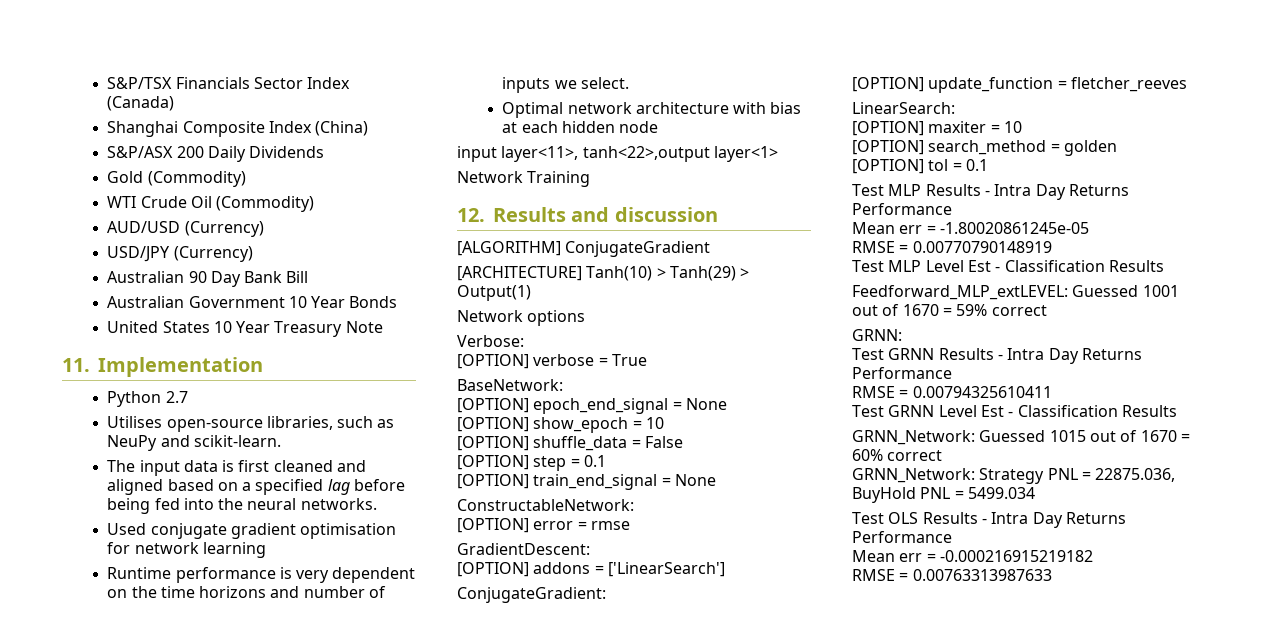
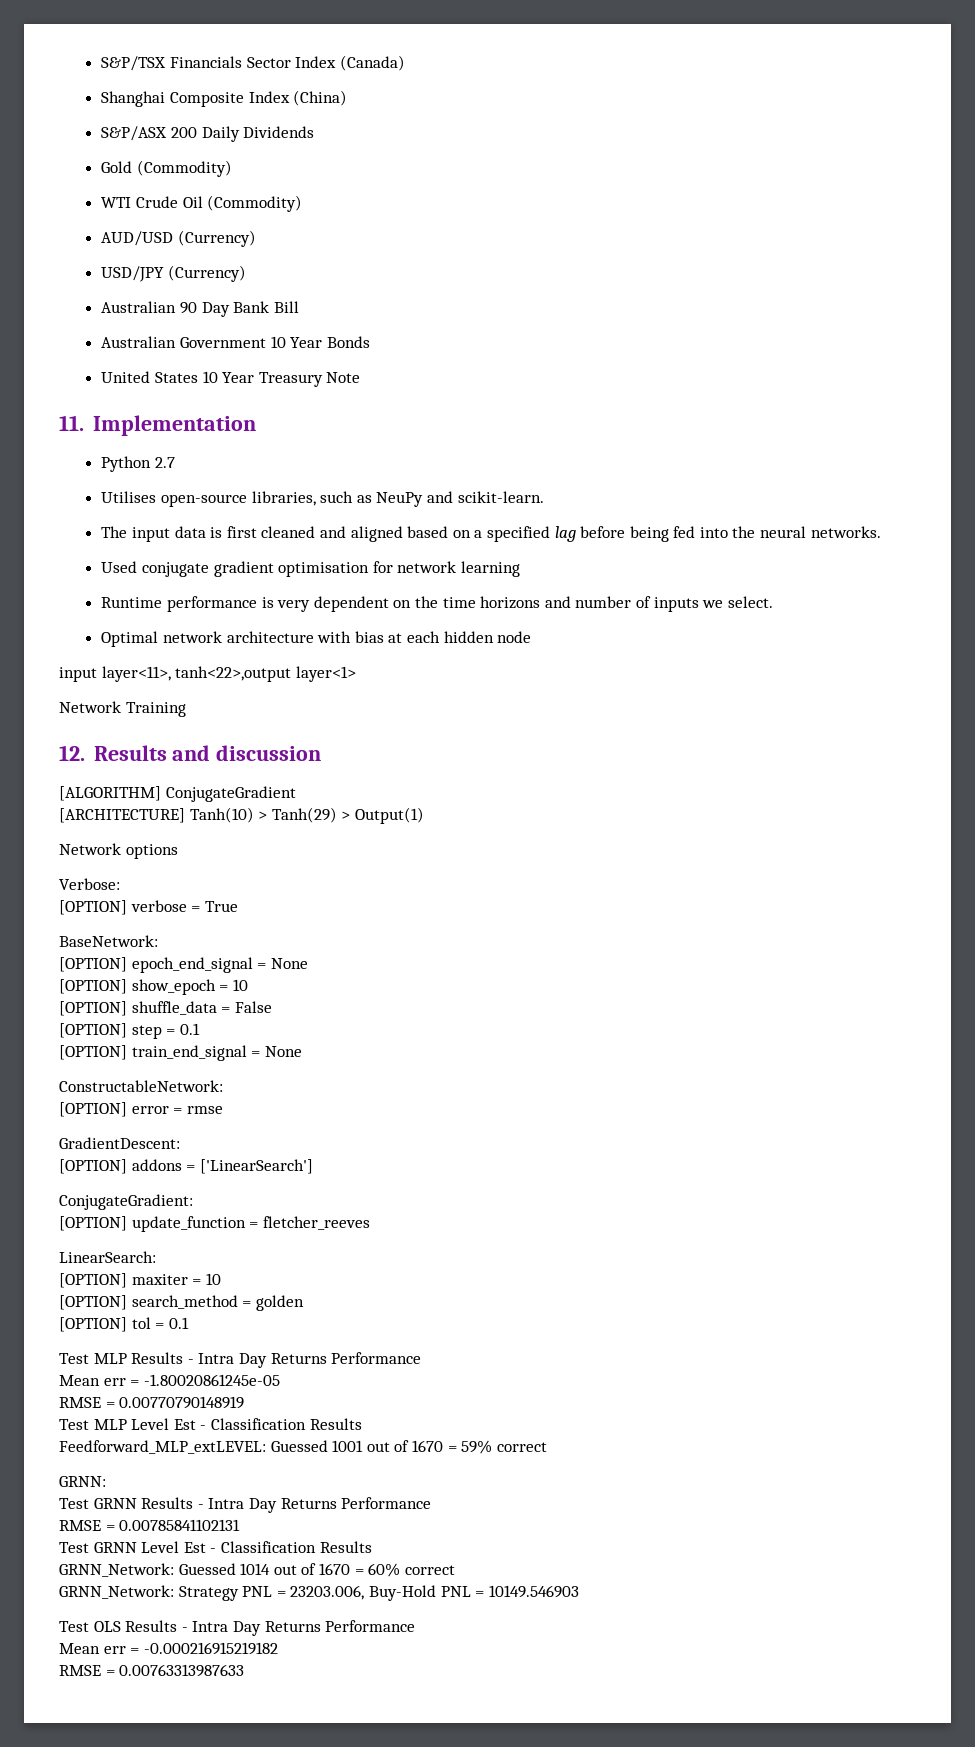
[912,386,1052,398] 0.00794325610411 -> [119,1519,241,1531] 0.00785841102131
[1049,430,1086,442] 1015 -> [240,1563,271,1575] 1014
[1095,468,1176,482] [852,487,1035,503] 22875.036, BuyHold PNL = 5499.034 -> [290,1585,579,1601] 23203.006, Buy-Hold PNL = 10149.546903

